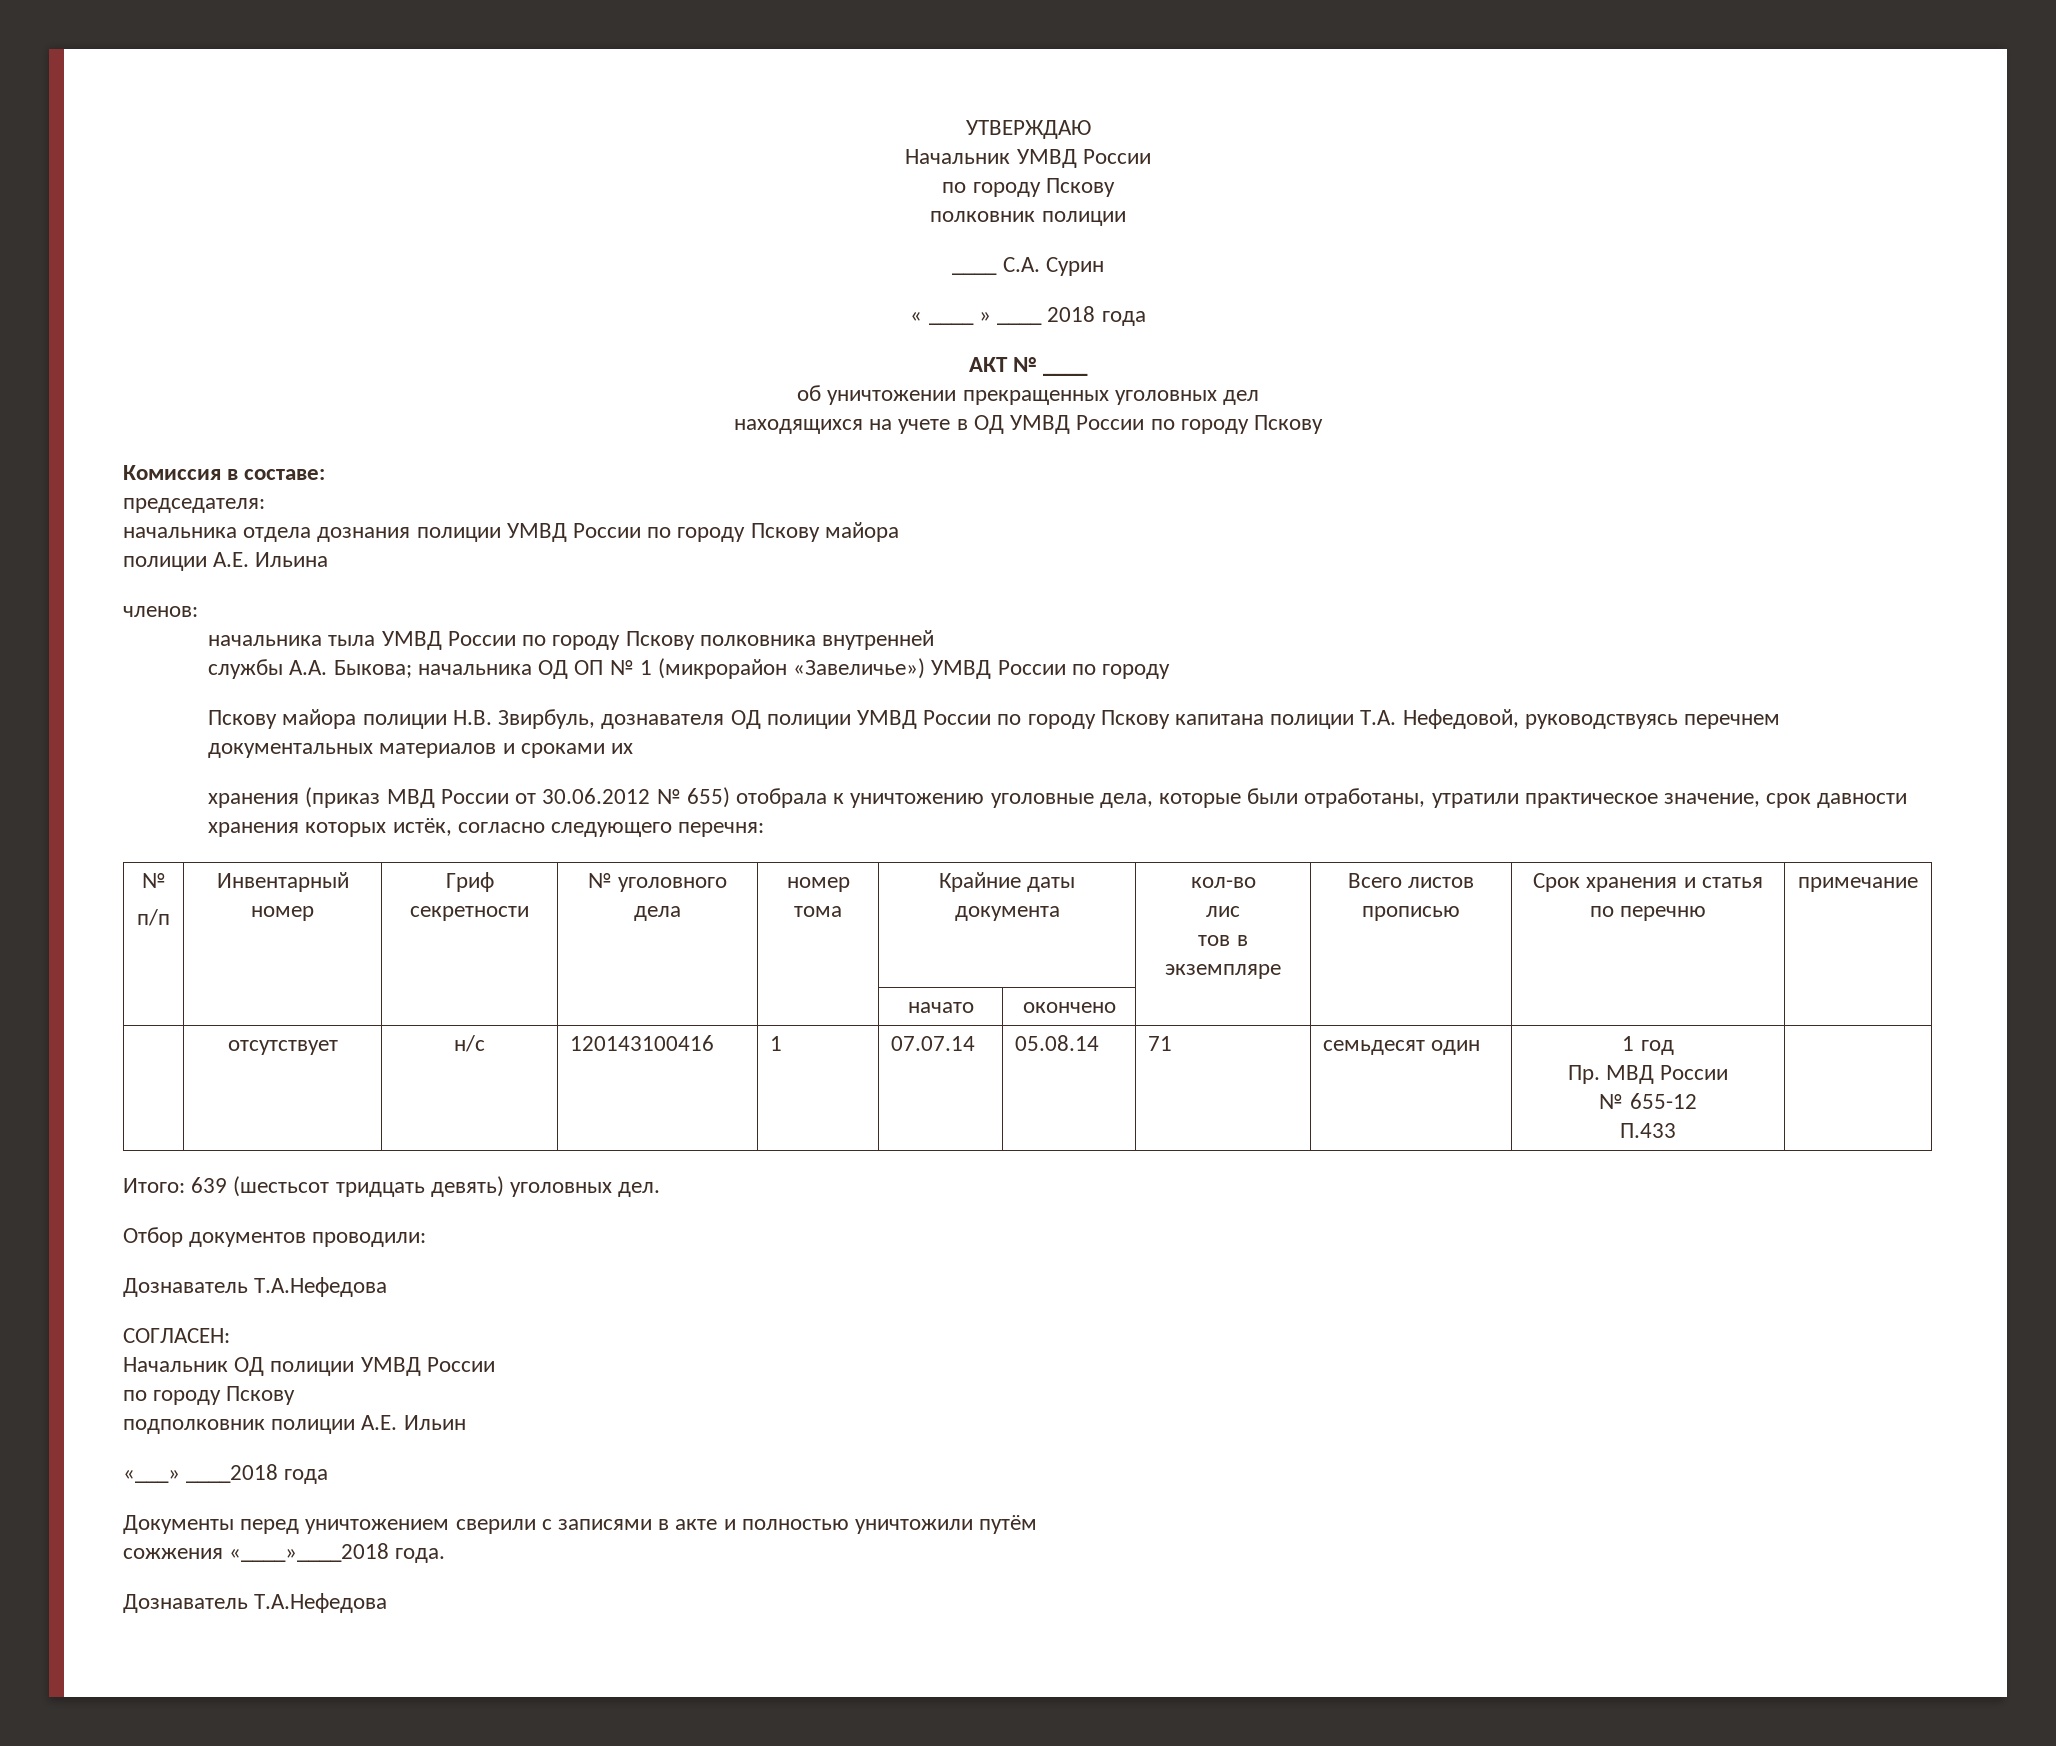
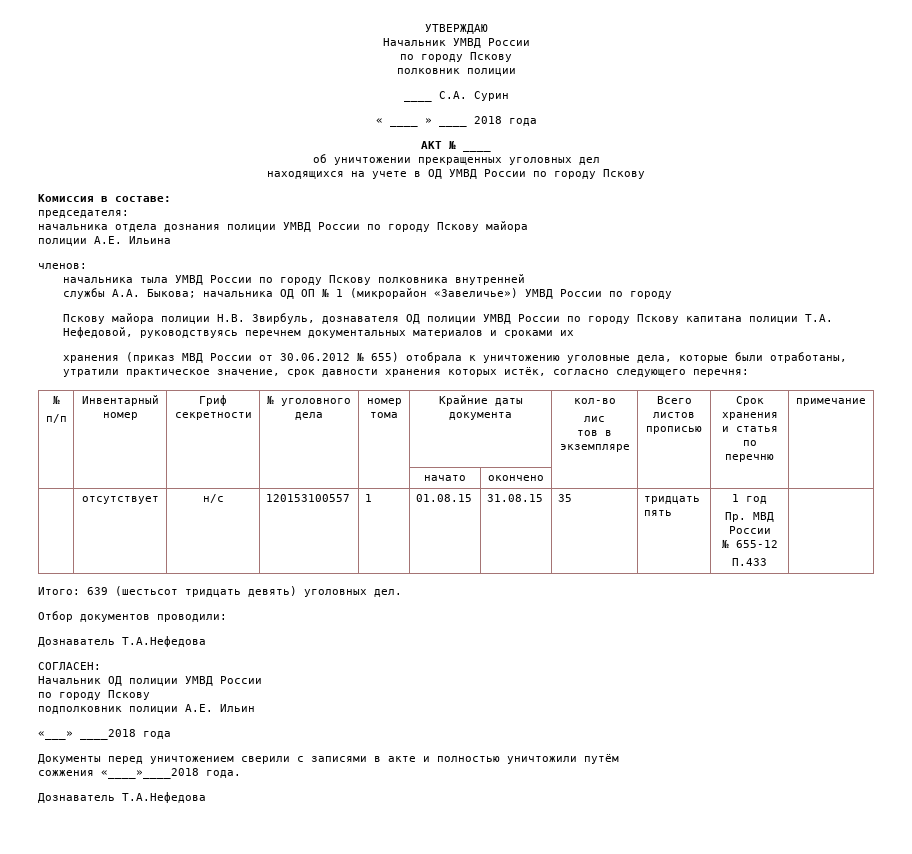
[570,1035,715,1051] [770,1036,783,1051] [891,1036,976,1051] [1015,1035,1100,1051] [1148,1036,1173,1051] [1323,1040,1481,1055] 120143100416 | 1 | 07.07.14 | 05.08.14 | 71 | семьдесят один -> [265,494,350,502] [364,494,372,502] [415,494,472,502] [486,494,543,502] [557,494,572,502] [643,496,700,504] [643,510,672,516] 120153100557 | 1 | 01.08.15 | 31.08.15 | 35 | тридцать пять

